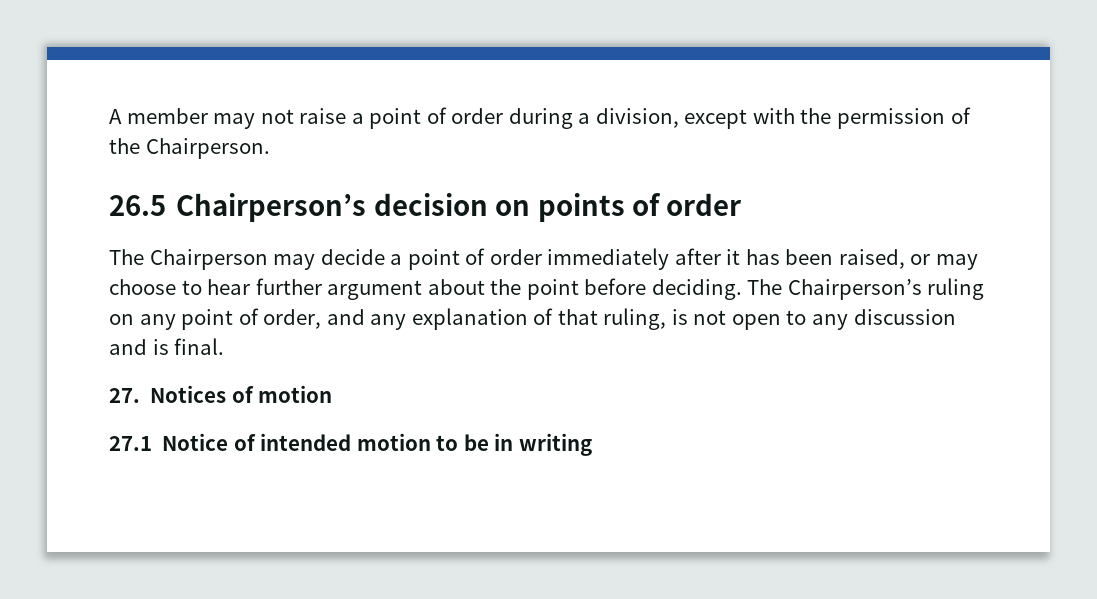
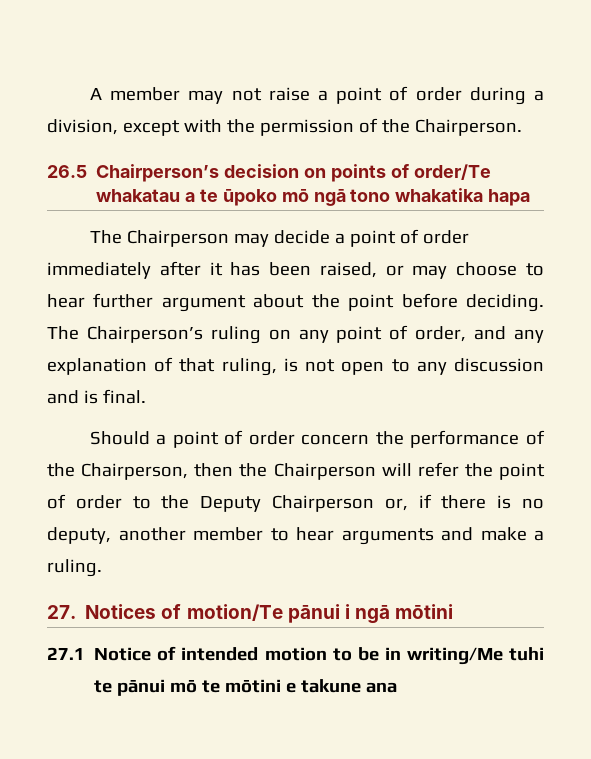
[666,193,743,216] order -> [413,164,491,180] [96,188,531,206] order/Te whakatau a te ūpoko mō ngā tono whakatika hapa
[109,385,333,403] 27. Notices of motion -> [89,430,545,448] [47,462,545,480] [47,494,544,512] [47,527,544,545] [47,559,102,577] [47,604,454,624] Should a point of order concern the performance of the Chairperson, then the Chairperson will refer the point of order to the Deputy Chairperson or, if there is no deputy, another member to hear arguments and make a ruling. // 27. Notices of motion/Te pānui i ngā mōtini
[518,433,592,456] writing -> [406,647,544,665] [94,679,398,696] writing/Me tuhi te pānui mō te mōtini e takune ana

